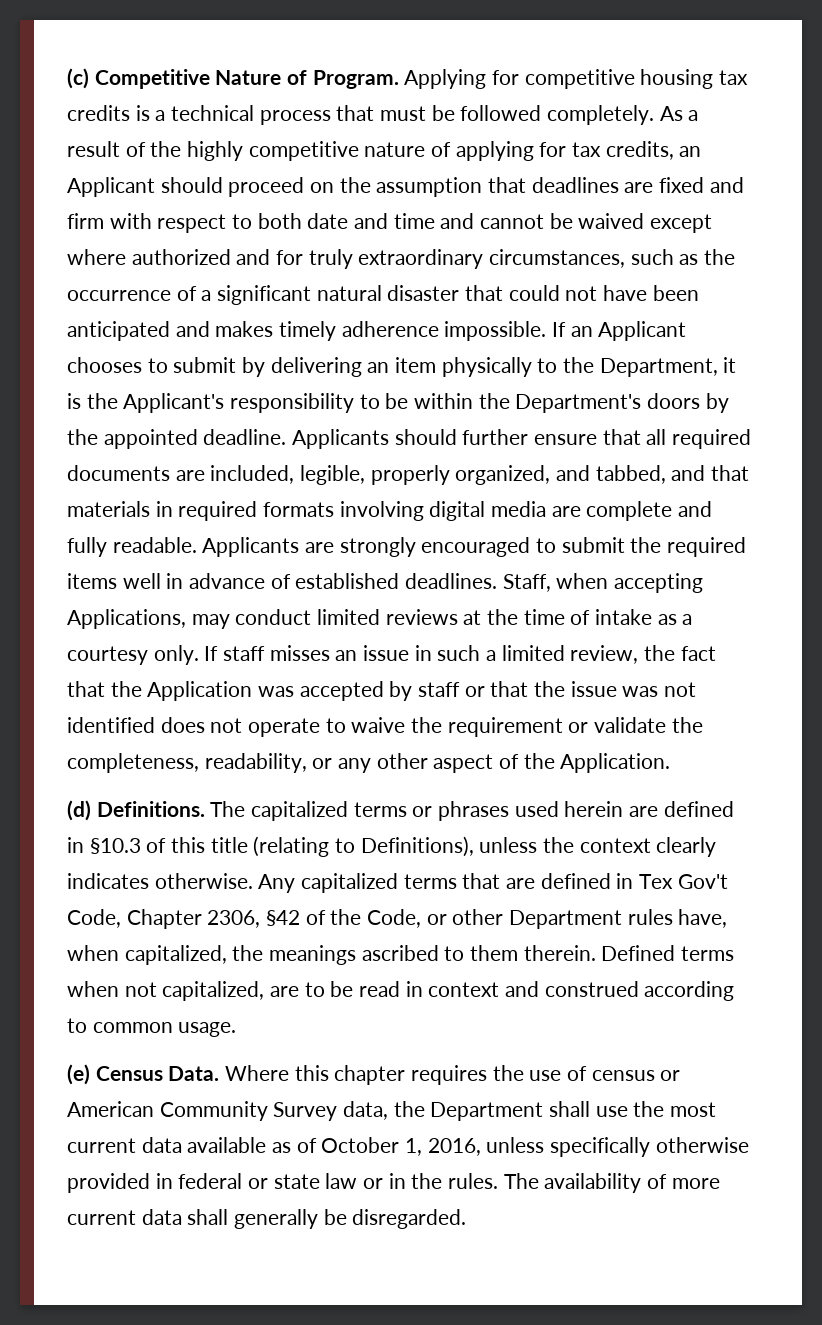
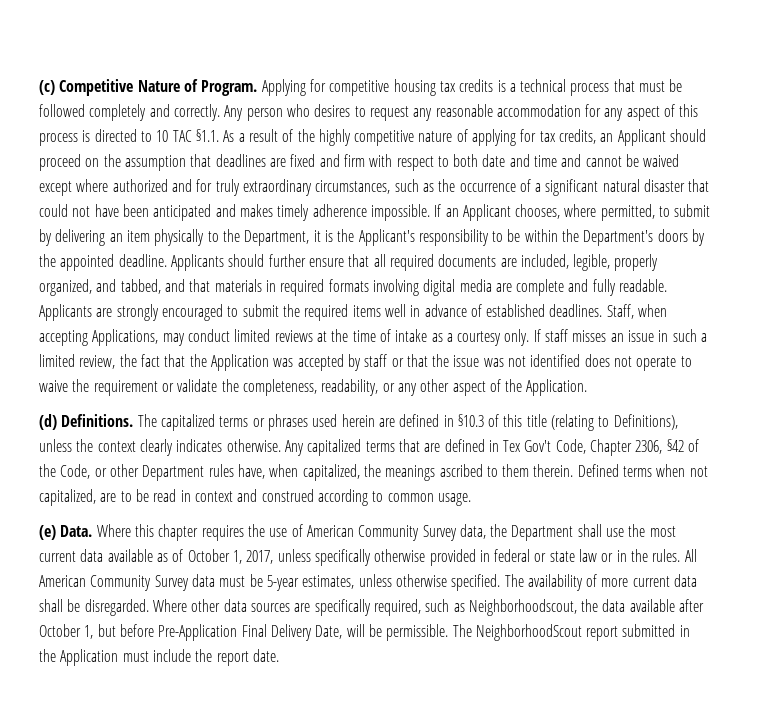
[547,105,655,125] completely. -> [89,104,699,121] [39,129,219,146] completely and correctly. Any person who desires to request any reasonable accommodation for any aspect of this process is directed to 10 TAC §1.1.
[67,357,142,373] chooses -> [515,204,655,221] chooses, where permitted,
[95,1066,163,1081] Census -> (56, 532) none
[591,1070,681,1081] census or -> (303, 530) none
[427,1138,481,1156] 2016, -> [246,550,274,564] 2017,
(499, 1181) none -> [684,549,697,562] [39,574,501,591] All American Community Survey data must be 5-year estimates, unless otherwise specified.
[234,1209,319,1229] generally -> (63, 605) none
(467, 1219) none -> [152,599,705,616] [39,624,690,641] [39,649,279,666] Where other data sources are specifically required, such as Neighborhoodscout, the data available after October 1, but before Pre-Application Final Delivery Date, will be permissible. The NeighborhoodScout report submitted in the Application must include the report date.

